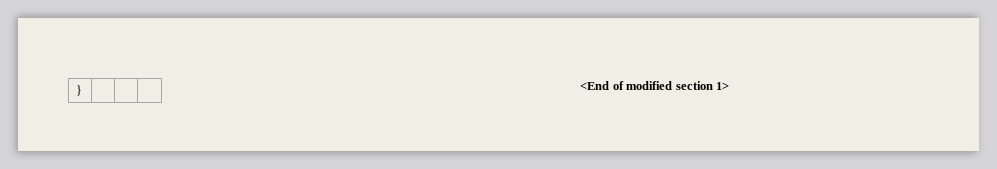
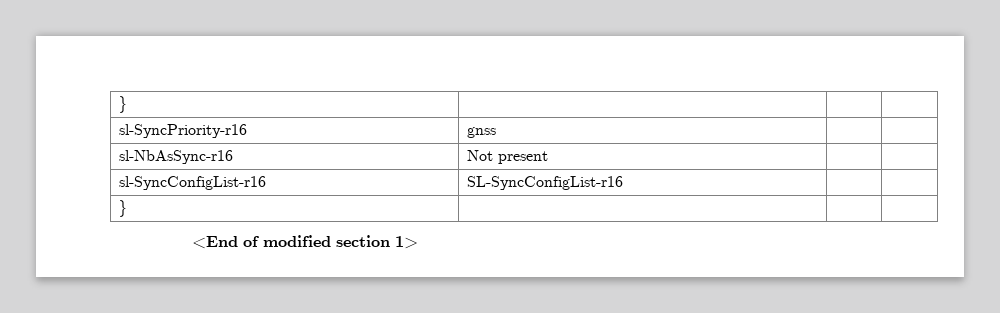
[76,85,83,96] } | | | -> [119,96,128,113] [119,124,248,138] [467,127,497,138] [119,150,234,164] [467,150,549,164] [119,176,267,190] [467,176,624,190] [119,200,128,217] } | | | // sl-SyncPriority-r16 | gnss | | // sl-NbAsSync-r16 | Not present | | // sl-SyncConfigList-r16 | SL-SyncConfigList-r16 | | // } | | |

